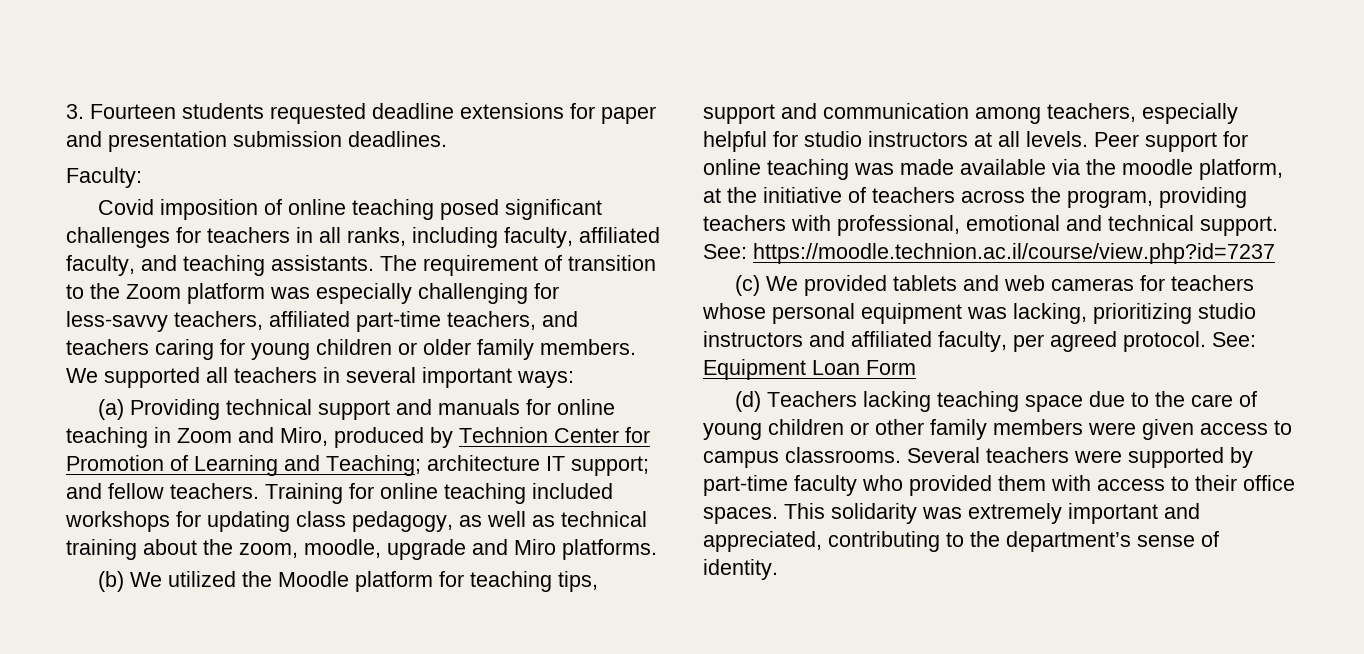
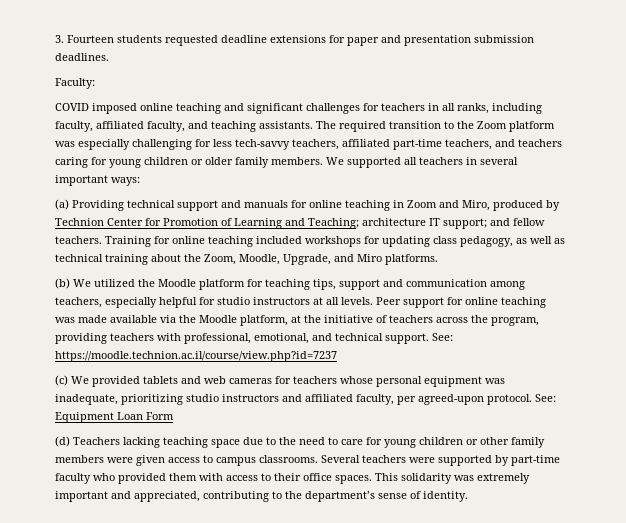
[98,199,500,220] Covid imposition of online teaching posed -> [55,103,244,114] COVID imposed online teaching and
[423,255,562,276] requirement of -> [339,121,386,132] required
[66,311,168,332] less-savvy -> [213,139,290,150] less tech-savvy
[239,539,466,560] zoom, moodle, upgrade -> [204,254,331,265] Zoom, Moodle, Upgrade,
[1122,159,1193,175] moodle -> [199,315,237,323] Moodle
[966,215,1060,231] emotional -> [254,333,309,344] emotional,
[1013,303,1087,324] lacking, -> [55,394,118,405] inadequate,
[1050,331,1117,352] agreed -> [418,394,484,405] agreed-upon
[1191,391,1258,407] care of -> [299,437,382,445] need to care for

